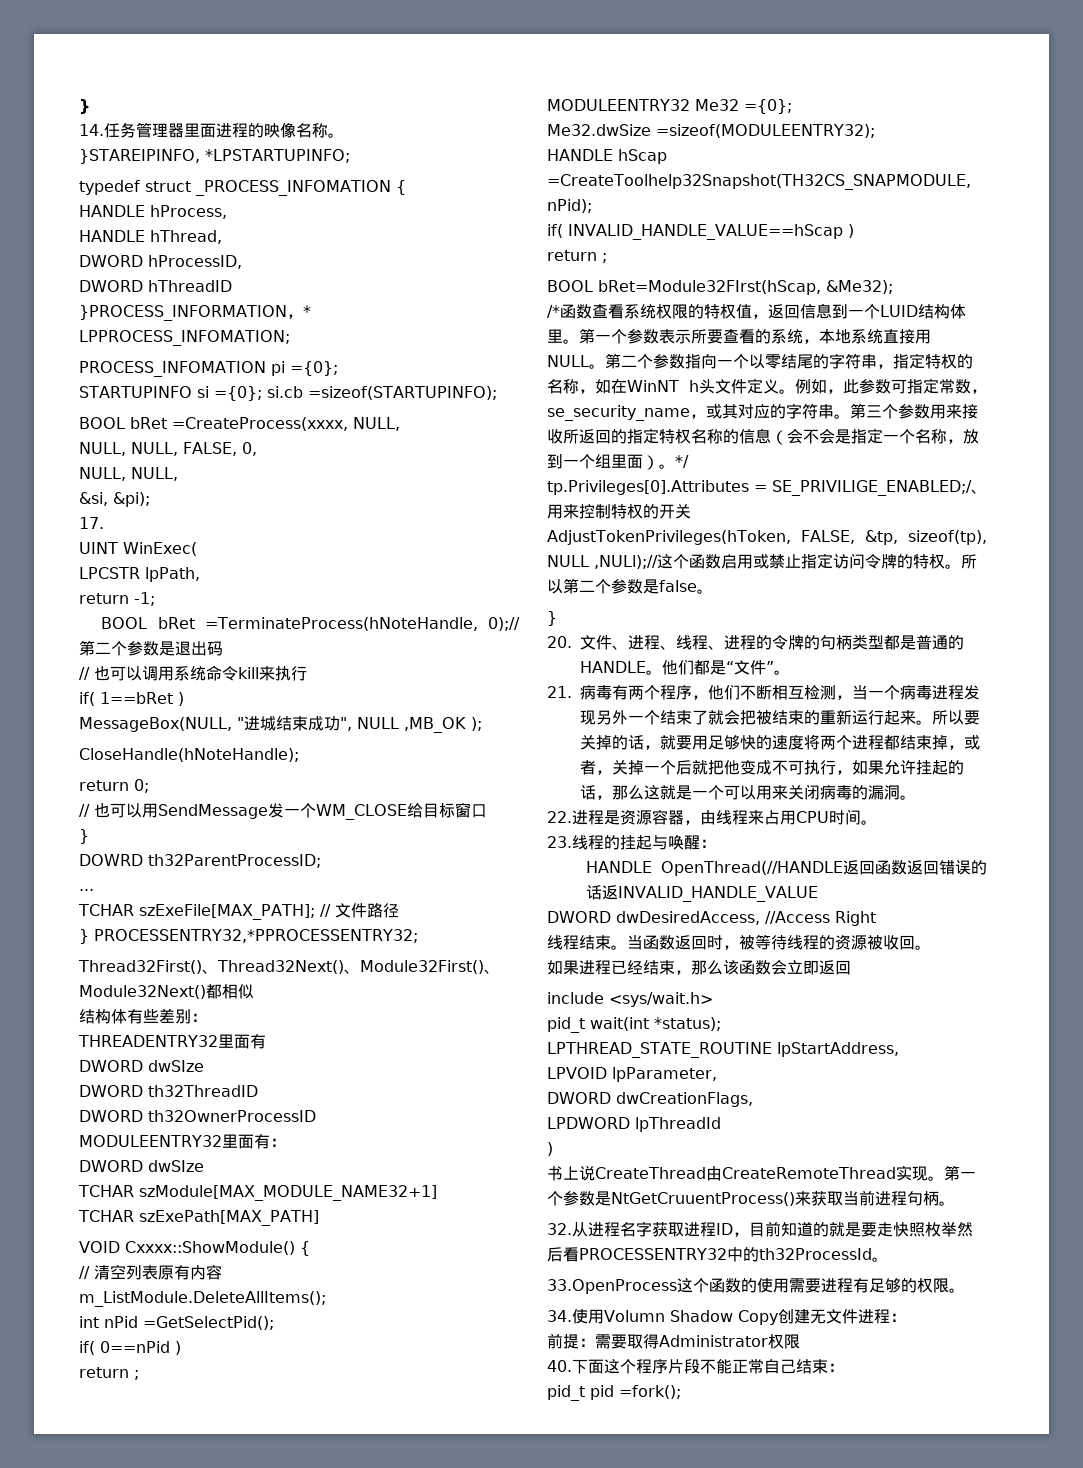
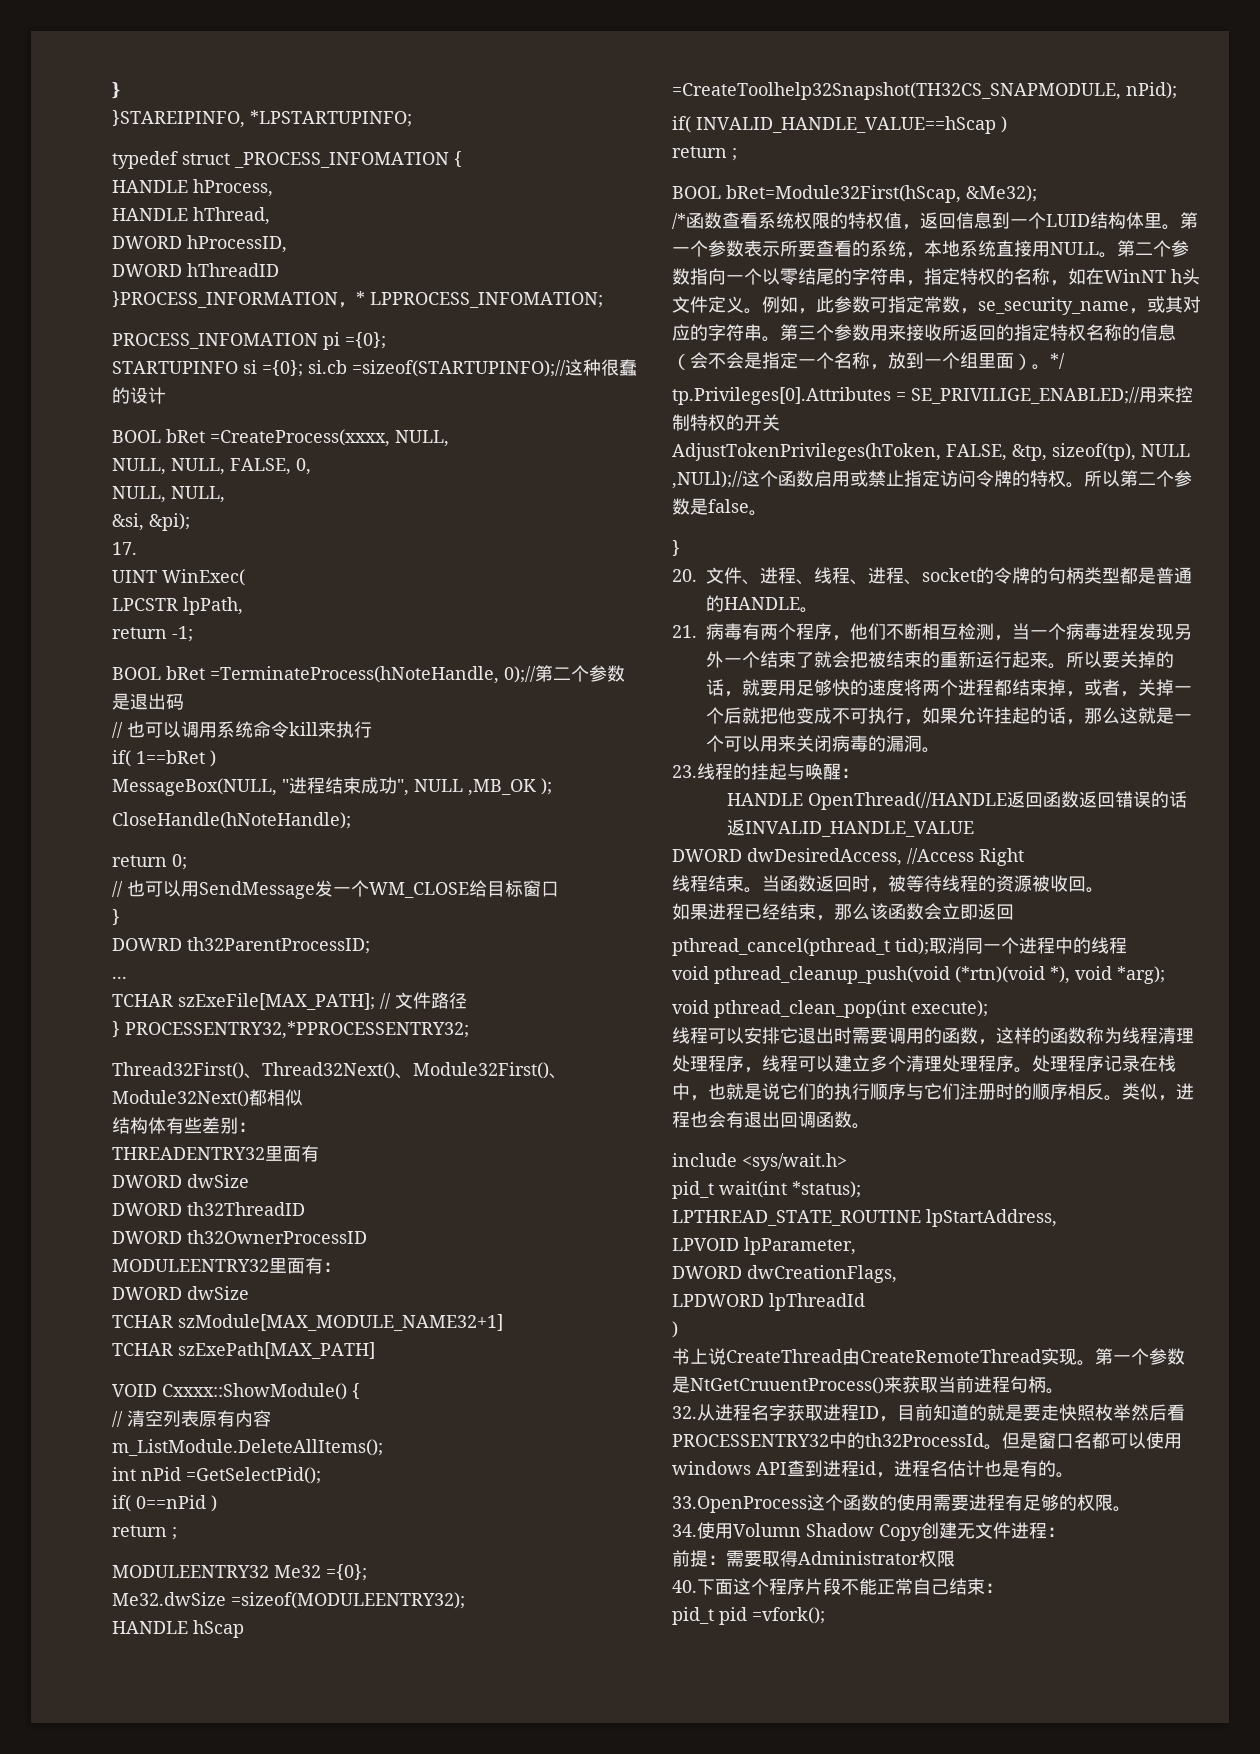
[79,99,90,114] [79,122,344,138] } // 14.任务管理器里面进程的映像名称。 -> [112,82,120,99] }
[307,386,497,400] =sizeof(STARTUPINFO); -> [352,359,637,377] [112,387,166,404] =sizeof(STARTUPINFO);//这种很蠢的设计
[260,716,276,731] 城 -> [307,777,325,794] 程
[148,1060,204,1072] dwSIze -> [187,1174,249,1188] dwSize
[148,1160,204,1172] dwSIze -> [187,1286,249,1300] dwSize
[598,280,821,295] bRet=Module32FIrst(hScap, -> [726,185,961,203] bRet=Module32First(hScap,
[772,480,987,496] SE_PRIVILIGE_ENABLED;/、 -> [911,387,1140,404] SE_PRIVILIGE_ENABLED;//
(756, 642) none -> [904,568,976,585] 、socket
[662,660,790,675] 他们都是“文件”。 -> (818, 610) none
[547,809,877,825] // 22.进程是资源容器，由线程来占用CPU时间。 -> (940, 750) none
(851, 967) none -> [672,937,1127,956] [672,966,1165,984] [672,1000,988,1018] [672,1027,1194,1045] [672,1055,1176,1073] [672,1083,1194,1101] [672,1111,870,1129] // pthread_cancel(pthread_t tid);取消同一个进程中的线程 // void pthread_cleanup_push(void (*rtn)(void *), void *arg); // void pthread_clean_pop(int execute); // 线程可以安排它退出时需要调用的函数，这样的函数称为线程清理处理程序，线程可以建立多个清理处理程序。处理程序记录在栈中，也就是说它们的执行顺序与它们注册时的顺序相反。类似，进程也会有退出回调函数。
(888, 1259) none -> [1002,1432,1182,1449] [672,1460,1074,1478] 但是窗口名都可以使用windows API查到进程id，进程名估计也是有的。
[619,1385,681,1399] =fork(); -> [752,1607,825,1624] =vfork();

